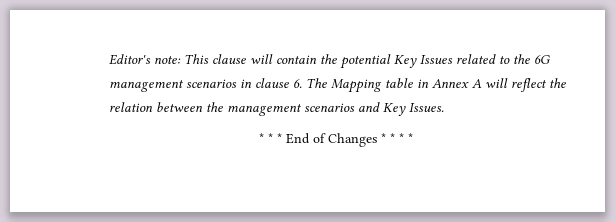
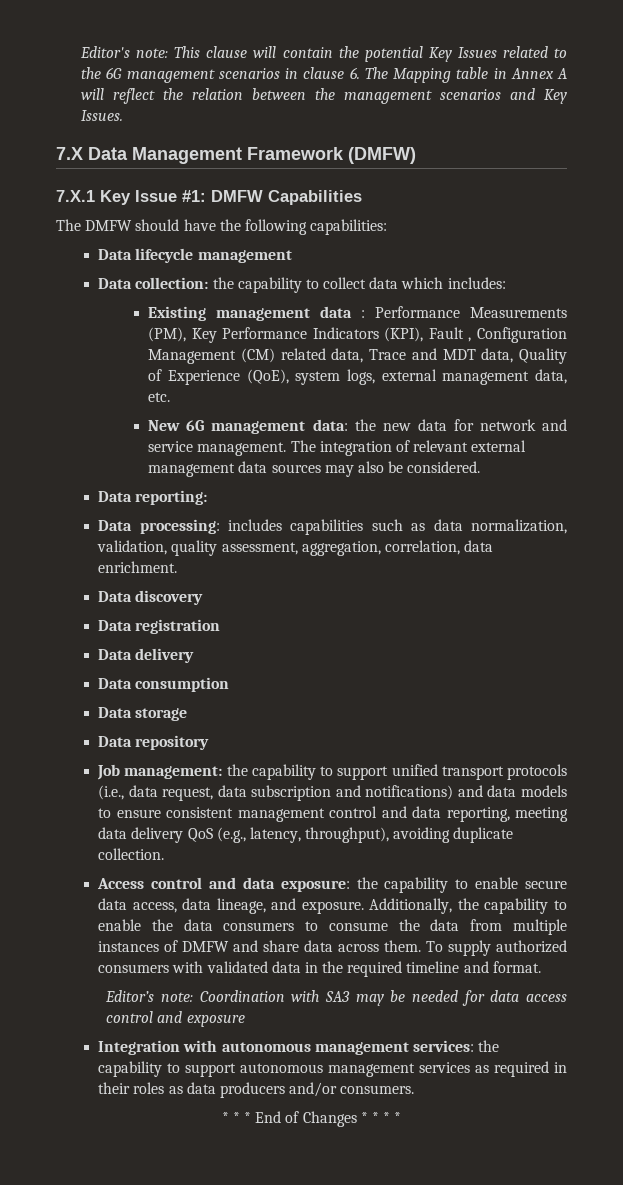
(444, 107) none -> [56,147,416,164] [56,190,362,205] [56,219,388,235] [98,248,292,263] [98,277,506,293] [148,306,567,321] [148,327,567,343] [148,348,567,364] [148,369,567,385] [148,392,171,402] [148,419,567,434] [148,440,527,456] [148,461,481,477] [98,490,208,505] [98,519,568,535] [97,540,494,556] [98,561,178,573] [98,590,204,605] [98,619,221,634] [98,648,195,663] [98,677,230,692] [98,707,188,721] [98,735,210,750] [97,764,567,780] [98,785,568,801] [98,806,568,822] [98,827,514,843] [98,848,165,860] [97,877,567,893] [98,898,568,914] [98,919,567,935] [98,940,567,956] [98,961,541,977] [105,990,567,1006] [106,1011,245,1027] [98,1040,500,1055] [98,1061,567,1077] [98,1082,415,1098] // 7.X Data Management Framework (DMFW) // 7.X.1 Key Issue #1: DMFW Capabilities // The DMFW should have the following capabilities: // Data lifecycle management // Data collection: the capability to collect data which includes: // Existing management data : Performance Measurements (PM), Key Performance Indicators (KPI), Fault , Configuration Management (CM) related data, Trace and MDT data, Quality of Experience (QoE), system logs, external management data, etc. // New 6G management data: the new data for network and service management. The integration of relevant external management data sources may also be considered. // Data reporting: // Data processing: includes capabilities such as data normalization, validation, quality assessment, aggregation, correlation, data enrichment. // Data discovery // Data registration // Data delivery // Data consumption // Data storage // Data repository // Job management: the capability to support unified transport protocols (i.e., data request, data subscription and notifications) and data models to ensure consistent management control and data reporting, meeting data delivery QoS (e.g., latency, throughput), avoiding duplicate collection. // Access control and data exposure: the capability to enable secure data access, data lineage, and exposure. Additionally, the capability to enable the data consumers to consume the data from multiple instances of DMFW and share data across them. To supply authorized consumers with validated data in the required timeline and format. // Editor’s note: Coordination with SA3 may be needed for data access control and exposure // Integration with autonomous management services: the capability to support autonomous management services as required in their roles as data producers and/or consumers.

